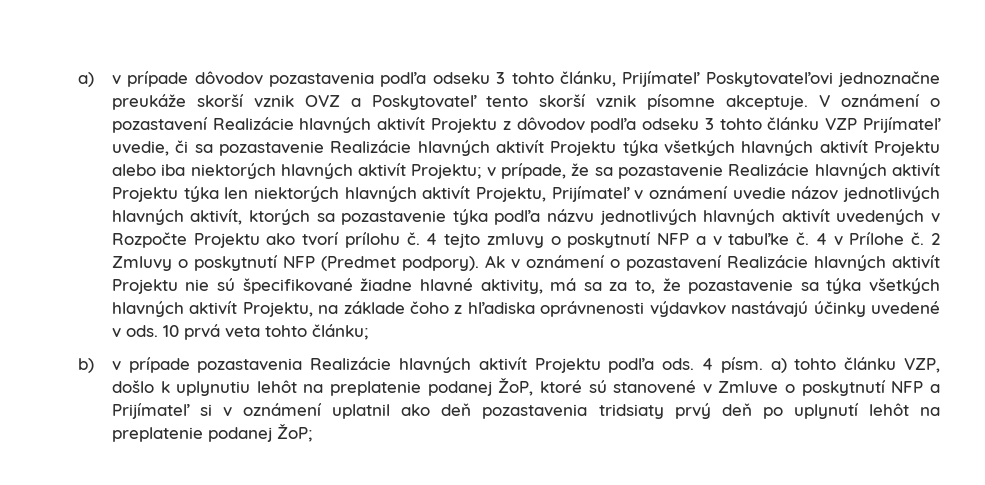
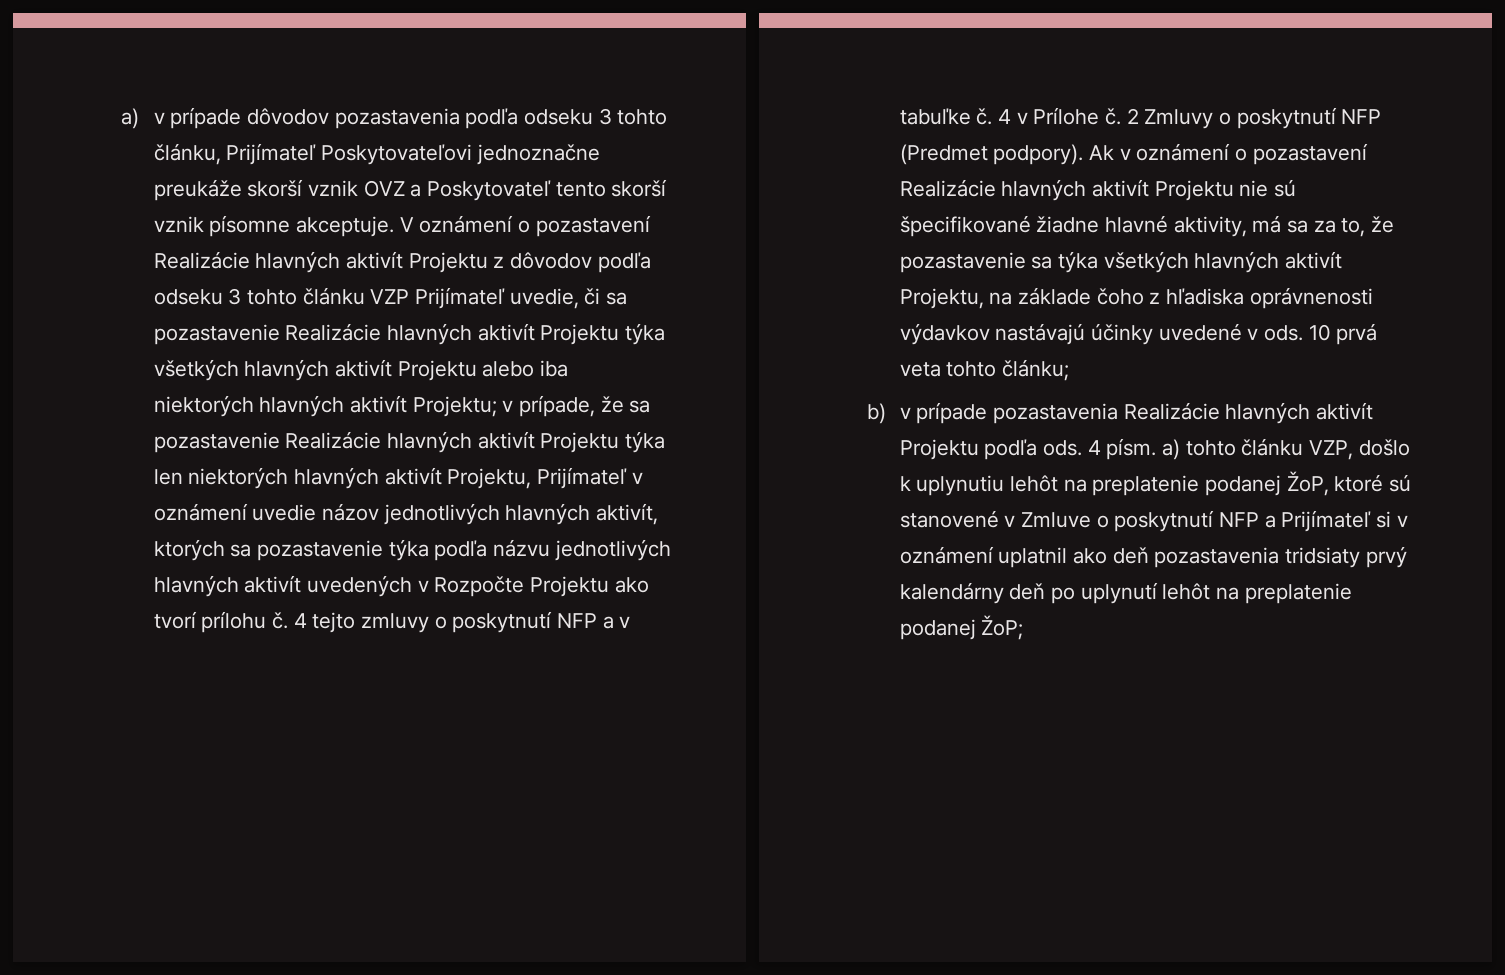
(711, 411) none -> [899,582,1004,604] kalendárny

